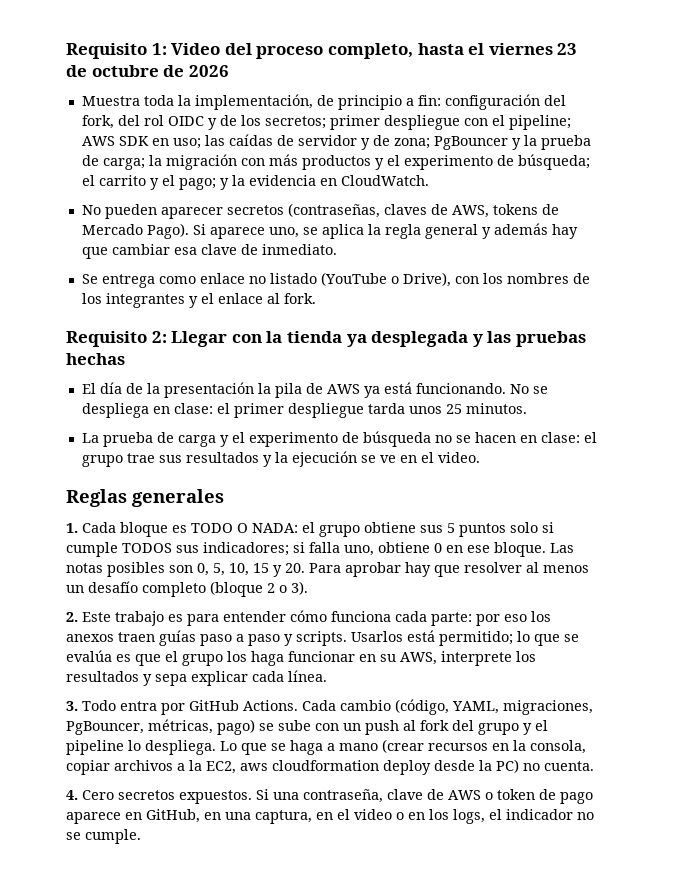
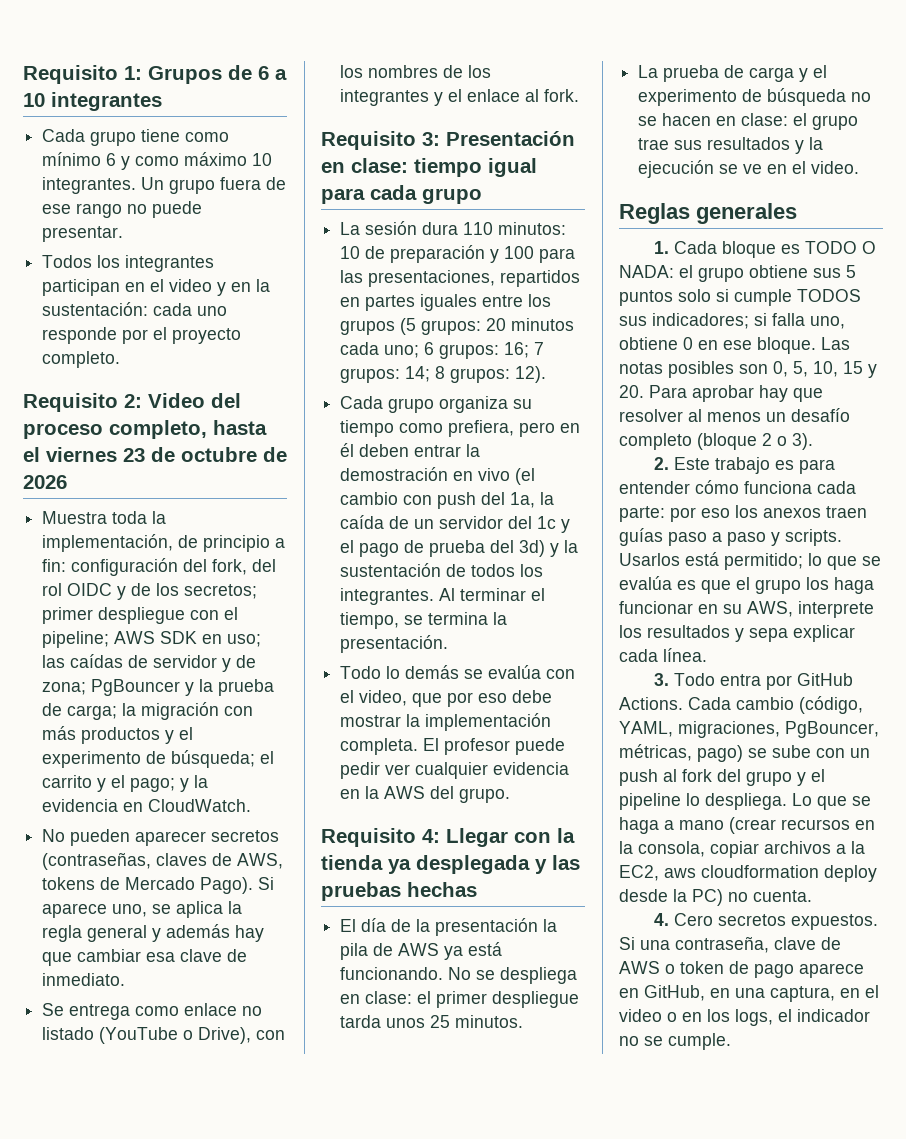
(167, 49) none -> [148,65,287,84] [23,92,162,111] [42,129,230,146] [42,152,273,170] [42,177,287,194] [42,201,203,218] [42,226,124,242] [42,255,215,272] [42,279,271,296] [42,302,228,316] [42,327,242,344] [42,351,121,368] [23,393,142,412] Grupos de 6 a 10 integrantes // Cada grupo tiene como mínimo 6 y como máximo 10 integrantes. Un grupo fuera de ese rango no puede presentar. // Todos los integrantes participan en el video y en la sustentación: cada uno responde por el proyecto completo. // Requisito 2:
[151,331,167,343] 2: -> [422,131,575,146] [321,158,537,177] [321,185,482,204] [340,221,567,235] [340,245,576,263] [340,270,581,287] [340,294,552,311] [340,318,575,335] [340,342,545,359] [340,366,547,383] [340,396,533,413] [340,420,581,437] [340,443,481,457] [340,467,536,485] [340,492,555,509] [340,515,571,533] [340,540,579,557] [340,563,544,577] [340,588,546,605] [340,612,508,629] [340,635,449,653] [340,665,576,679] [340,690,553,707] [340,713,552,731] [340,738,566,755] [340,762,570,779] [340,786,511,803] [321,828,440,847] 3: Presentación en clase: tiempo igual para cada grupo // La sesión dura 110 minutos: 10 de preparación y 100 para las presentaciones, repartidos en partes iguales entre los grupos (5 grupos: 20 minutos cada uno; 6 grupos: 16; 7 grupos: 14; 8 grupos: 12). // Cada grupo organiza su tiempo como prefiera, pero en él deben entrar la demostración en vivo (el cambio con push del 1a, la caída de un servidor del 1c y el pago de prueba del 3d) y la sustentación de todos los integrantes. Al terminar el tiempo, se termina la presentación. // Todo lo demás se evalúa con el video, que por eso debe mostrar la implementación completa. El profesor puede pedir ver cualquier evidencia en la AWS del grupo. // Requisito 4:

